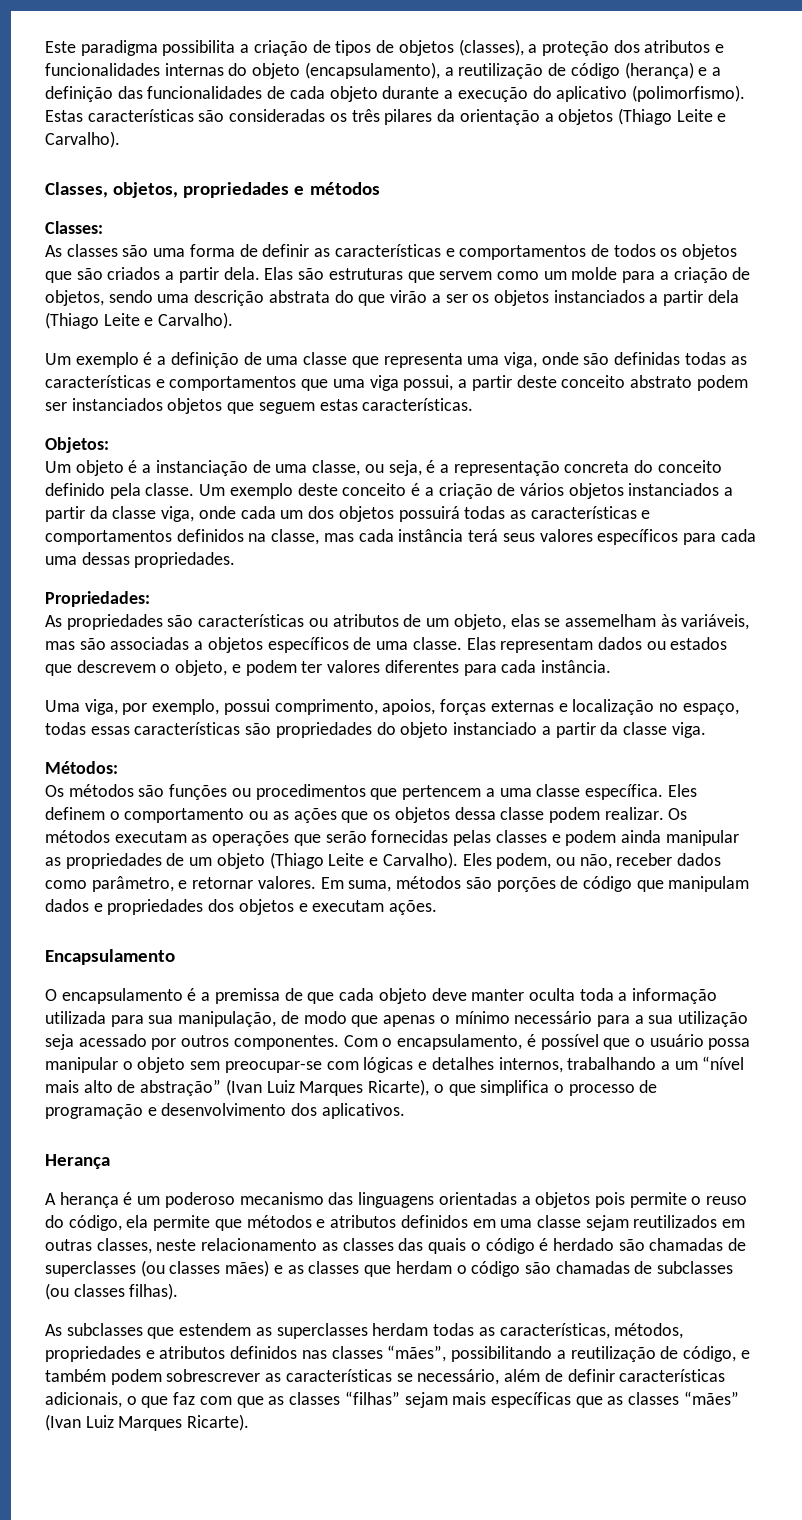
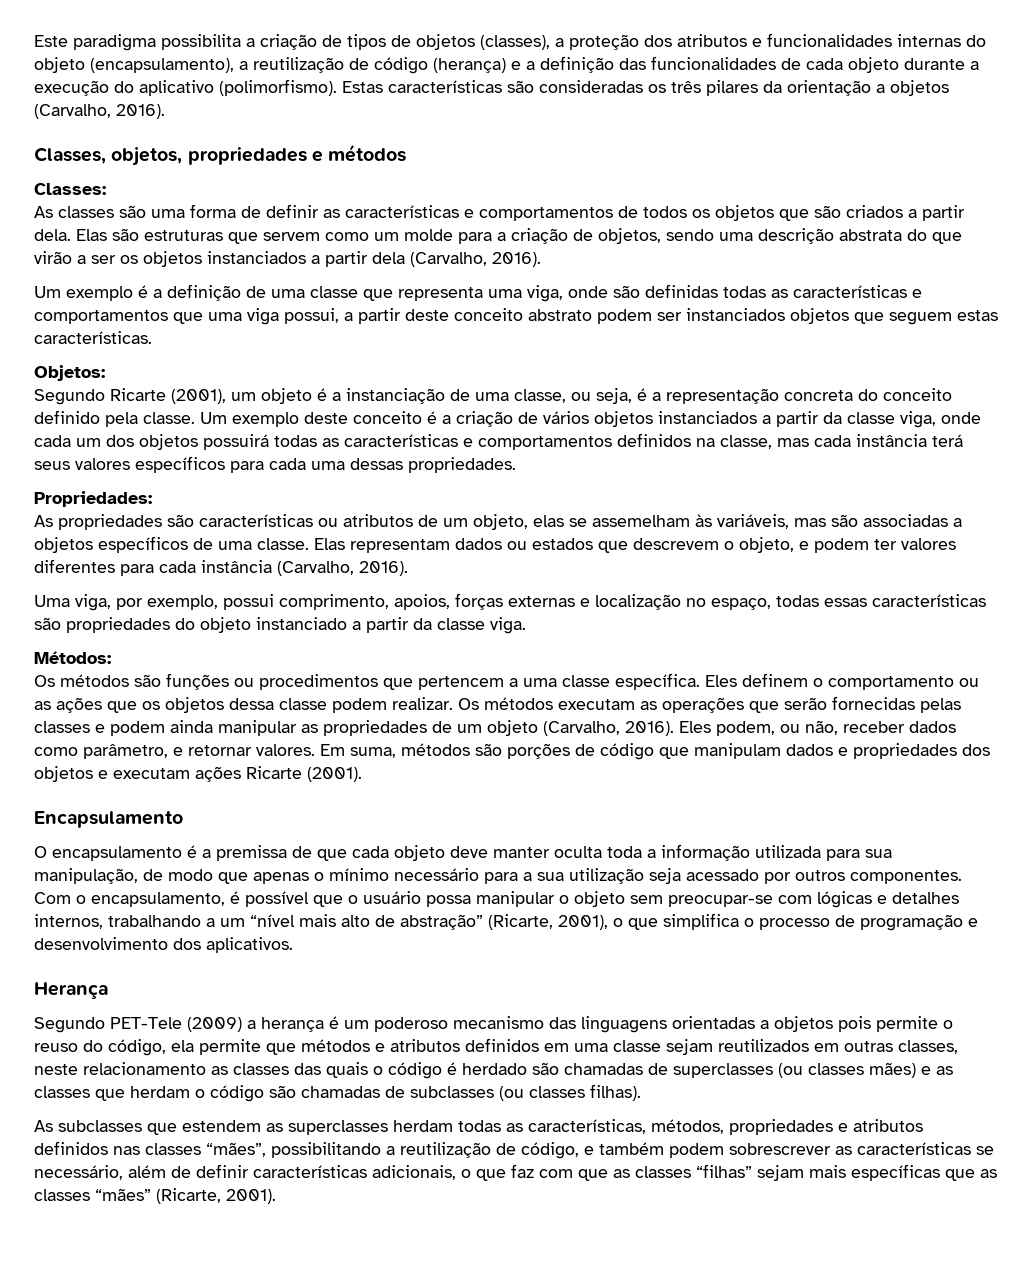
[617,108,727,125] [45,131,120,148] (Thiago Leite e Carvalho). -> [34,104,165,119] (Carvalho, 2016).
[45,312,234,329] (Thiago Leite e Carvalho). -> [410,252,541,267] (Carvalho, 2016).
[45,461,71,473] Um -> [34,388,256,405] Segundo Ricarte (2001), um
[540,660,611,673] instância. -> [201,560,408,576] instância (Carvalho, 2016).
[269,852,458,869] (Thiago Leite e Carvalho). -> [543,721,674,736] (Carvalho, 2016).
[389,900,438,915] ações. -> [195,766,362,782] ações Ricarte (2001).
[225,1079,430,1096] (Ivan Luiz Marques Ricarte), -> [488,914,608,930] (Ricarte, 2001),
[45,1193,56,1205] A -> [34,1017,256,1033] Segundo PET-Tele (2009) a
[45,1414,250,1431] (Ivan Luiz Marques Ricarte). -> [156,1188,276,1204] (Ricarte, 2001).

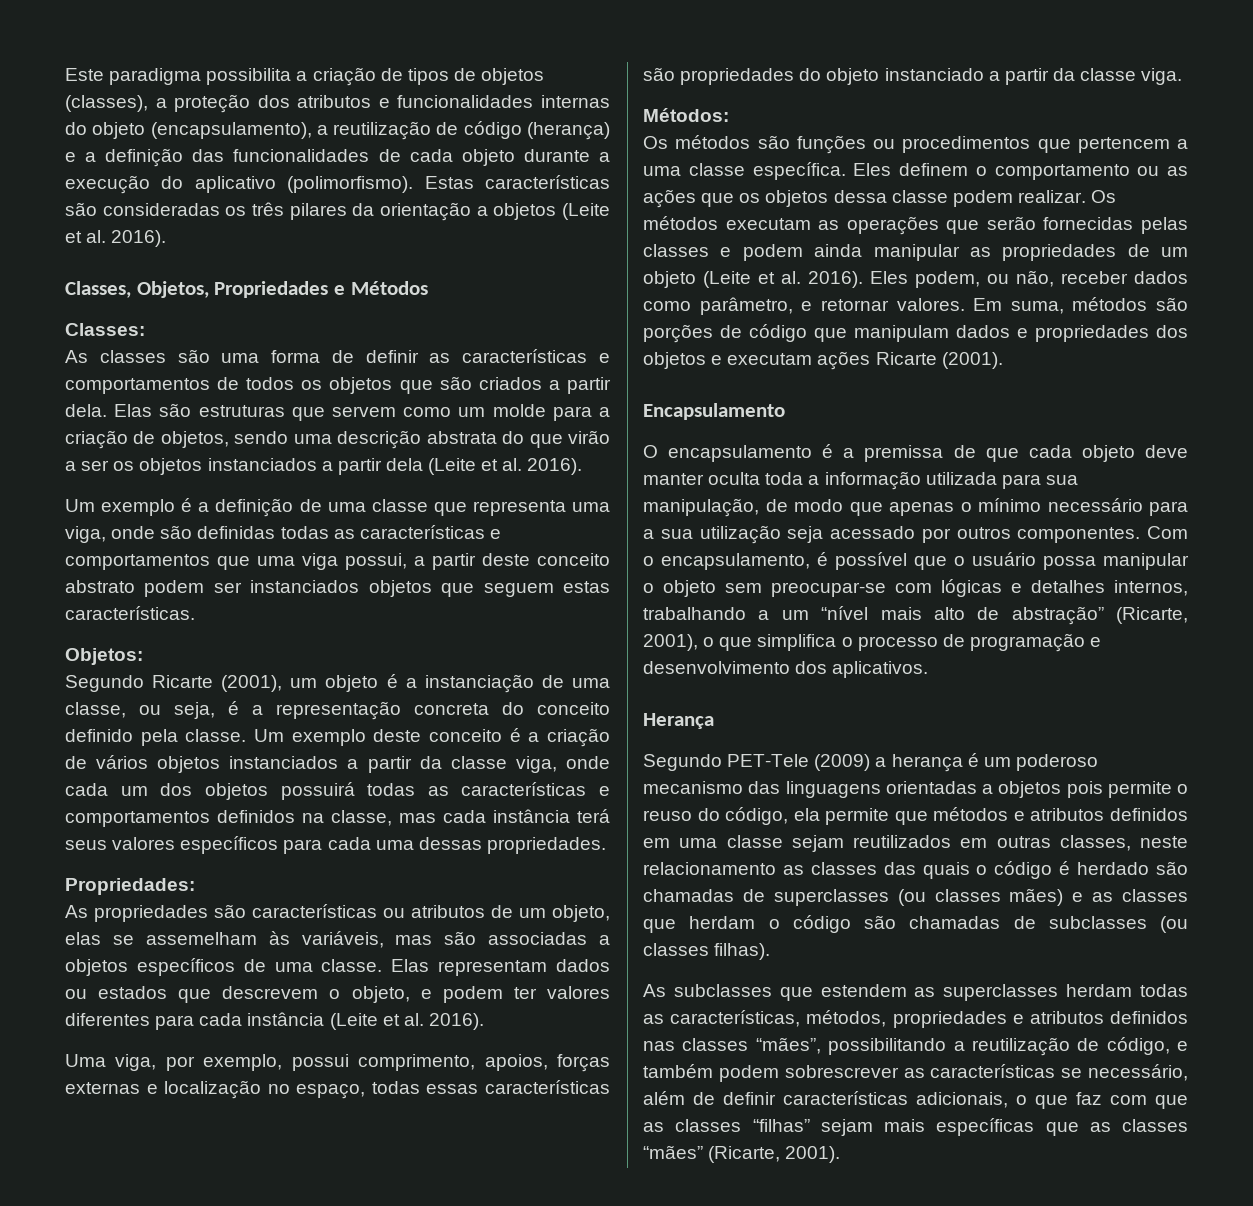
[34,104,111,119] (Carvalho, -> [562,203,611,220] [65,230,107,243] (Leite et al.
[111,144,407,166] objetos, propriedades e métodos -> [136,281,428,298] Objetos, Propriedades e Métodos
[410,252,487,267] (Carvalho, -> [428,458,523,475] (Leite et al.
[277,561,354,576] (Carvalho, -> [329,1013,424,1030] (Leite et al.
[543,721,620,736] (Carvalho, -> [703,271,801,288] (Leite et al.

